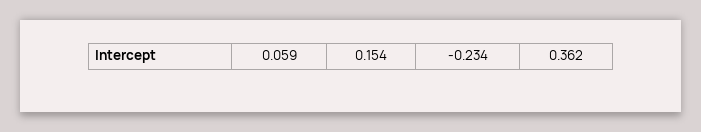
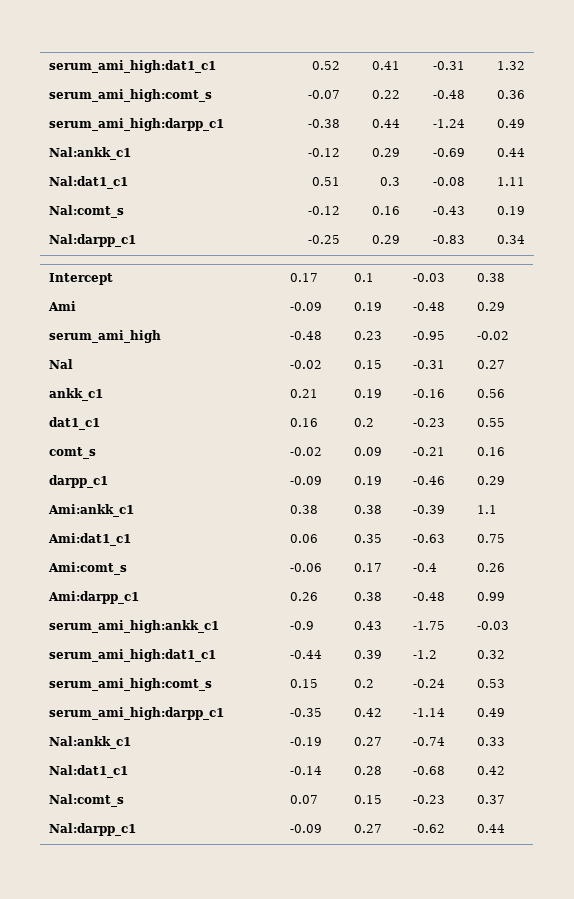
[95,50,157,63] [261,50,297,60] [355,50,387,60] [447,50,488,60] [549,50,583,60] Intercept | 0.059 | 0.154 | -0.234 | 0.362 -> [49,60,217,73] [311,61,340,70] [371,61,400,70] [432,61,465,70] [496,61,525,70] [49,89,213,102] [307,90,340,99] [371,90,400,99] [432,90,465,99] [496,90,525,99] [49,118,225,131] [307,119,340,128] [371,119,400,128] [432,119,465,128] [496,119,525,128] [49,147,132,160] [307,148,340,157] [371,148,400,157] [432,148,465,157] [496,148,525,157] [49,176,129,189] [311,177,340,186] [379,177,400,186] [432,177,465,186] [496,177,525,186] [49,205,125,218] [307,206,340,215] [371,206,400,215] [432,206,465,215] [496,206,525,215] [49,234,137,247] [307,235,340,244] [371,235,400,244] [432,235,465,244] [496,235,525,244] [49,273,114,285] [290,273,319,282] [354,273,375,282] [413,273,446,282] [477,273,506,282] [48,301,77,311] [290,302,323,311] [354,302,383,311] [413,302,446,311] [477,302,506,311] [49,330,162,343] [290,331,323,340] [354,331,383,340] [413,331,446,340] [477,331,510,340] [49,359,74,369] [290,360,323,369] [354,360,383,369] [413,360,446,369] [477,360,506,369] [49,388,104,401] [290,389,319,398] [354,389,383,398] [413,389,446,398] [477,389,506,398] [49,417,101,430] [290,418,319,427] [354,418,375,427] [413,418,446,427] [477,418,506,427] [49,447,97,459] [290,447,323,456] [354,447,383,456] [413,447,446,456] [477,447,506,456] [49,475,109,488] [290,476,323,485] [354,476,383,485] [413,476,446,485] [477,476,506,485] [48,504,135,517] [290,505,319,514] [354,505,383,514] [413,505,446,514] [477,505,498,514] [48,533,132,546] [290,534,319,543] [354,534,383,543] [413,534,446,543] [477,534,506,543] [48,562,128,575] [290,563,323,572] [354,563,383,572] [413,563,438,572] [477,563,506,572] [48,591,140,604] [290,592,319,601] [354,592,383,601] [413,592,446,601] [477,592,506,601] [49,620,220,633] [290,621,315,630] [354,621,383,630] [413,621,446,630] [477,621,510,630] [49,649,217,662] [290,650,323,659] [354,650,383,659] [413,650,438,659] [477,650,506,659] [49,678,213,691] [290,679,319,688] [354,679,375,688] [413,679,446,688] [477,679,506,688] [49,707,225,720] [290,708,323,717] [354,708,383,717] [413,708,446,717] [477,708,506,717] [49,736,132,749] [290,737,323,746] [354,737,383,746] [413,737,446,746] [477,737,506,746] [49,765,129,778] [290,766,323,775] [354,766,383,775] [413,766,446,775] [477,766,506,775] [49,794,125,807] [290,795,319,804] [354,795,383,804] [413,795,446,804] [477,795,506,804] [49,823,137,836] [290,824,323,833] [354,824,383,833] [413,824,446,833] [477,824,506,833] serum_ami_high:dat1_c1 | 0.52 | 0.41 | -0.31 | 1.32 // serum_ami_high:comt_s | -0.07 | 0.22 | -0.48 | 0.36 // serum_ami_high:darpp_c1 | -0.38 | 0.44 | -1.24 | 0.49 // Nal:ankk_c1 | -0.12 | 0.29 | -0.69 | 0.44 // Nal:dat1_c1 | 0.51 | 0.3 | -0.08 | 1.11 // Nal:comt_s | -0.12 | 0.16 | -0.43 | 0.19 // Nal:darpp_c1 | -0.25 | 0.29 | -0.83 | 0.34 // Intercept | 0.17 | 0.1 | -0.03 | 0.38 // Ami | -0.09 | 0.19 | -0.48 | 0.29 // serum_ami_high | -0.48 | 0.23 | -0.95 | -0.02 // Nal | -0.02 | 0.15 | -0.31 | 0.27 // ankk_c1 | 0.21 | 0.19 | -0.16 | 0.56 // dat1_c1 | 0.16 | 0.2 | -0.23 | 0.55 // comt_s | -0.02 | 0.09 | -0.21 | 0.16 // darpp_c1 | -0.09 | 0.19 | -0.46 | 0.29 // Ami:ankk_c1 | 0.38 | 0.38 | -0.39 | 1.1 // Ami:dat1_c1 | 0.06 | 0.35 | -0.63 | 0.75 // Ami:comt_s | -0.06 | 0.17 | -0.4 | 0.26 // Ami:darpp_c1 | 0.26 | 0.38 | -0.48 | 0.99 // serum_ami_high:ankk_c1 | -0.9 | 0.43 | -1.75 | -0.03 // serum_ami_high:dat1_c1 | -0.44 | 0.39 | -1.2 | 0.32 // serum_ami_high:comt_s | 0.15 | 0.2 | -0.24 | 0.53 // serum_ami_high:darpp_c1 | -0.35 | 0.42 | -1.14 | 0.49 // Nal:ankk_c1 | -0.19 | 0.27 | -0.74 | 0.33 // Nal:dat1_c1 | -0.14 | 0.28 | -0.68 | 0.42 // Nal:comt_s | 0.07 | 0.15 | -0.23 | 0.37 // Nal:darpp_c1 | -0.09 | 0.27 | -0.62 | 0.44

